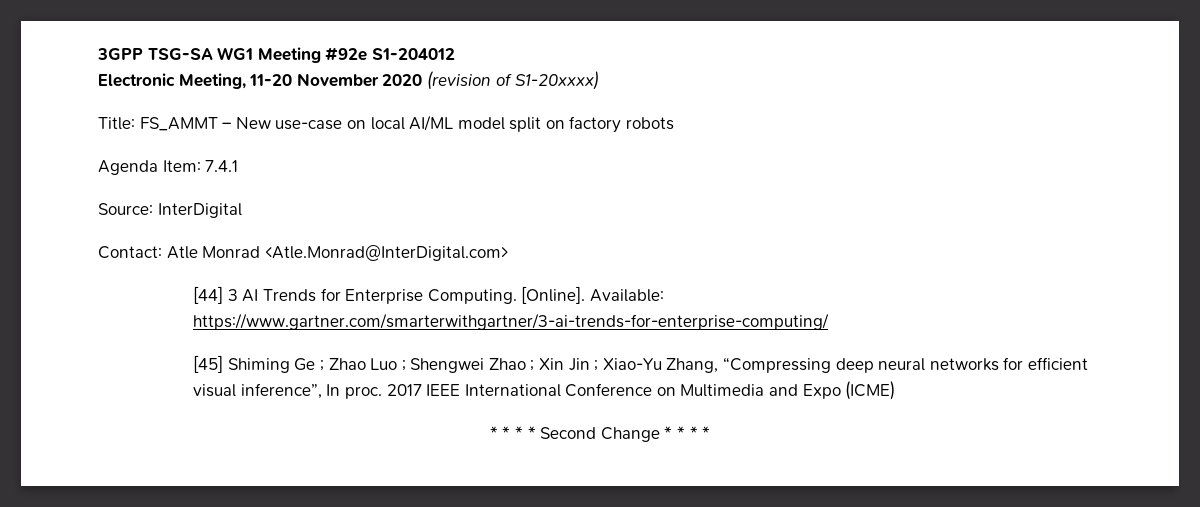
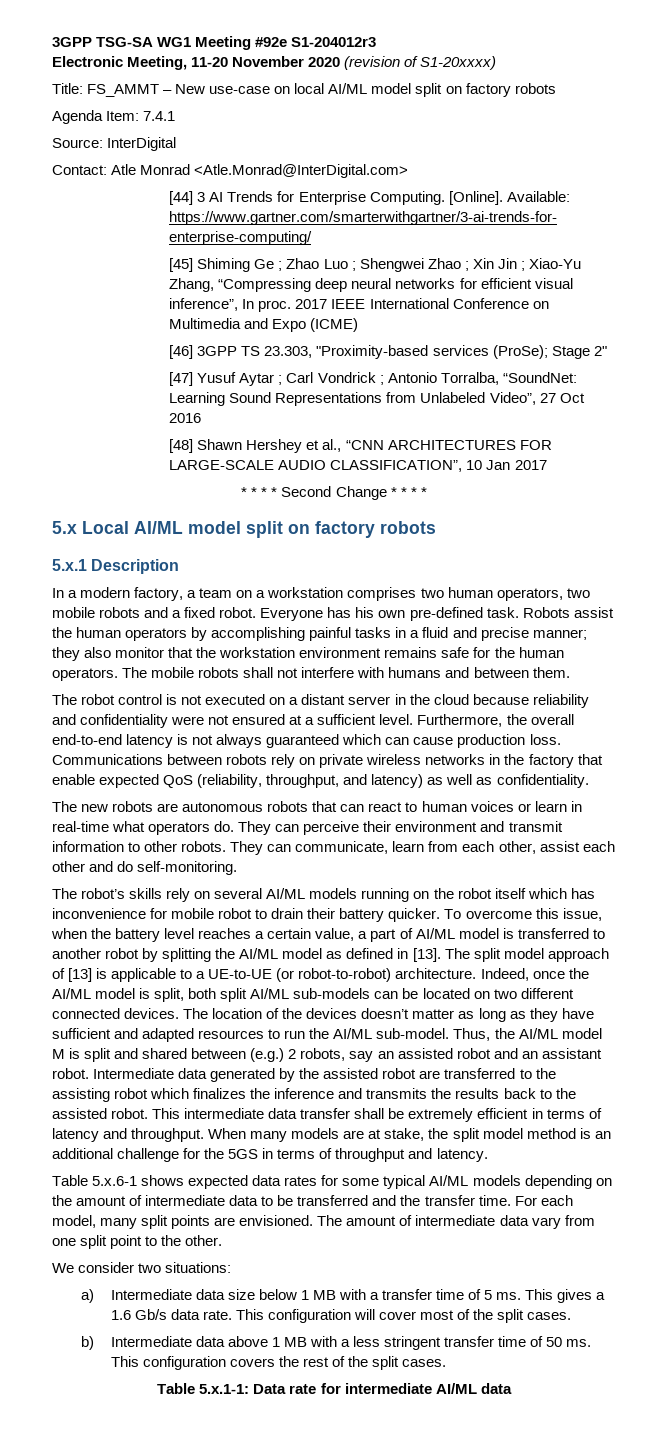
[371,48,455,60] S1-204012 -> [291,37,377,47] S1-204012r3
(896, 390) none -> [169,345,607,359] [169,372,577,386] [169,392,585,406] [169,413,202,423] [169,439,552,453] [169,460,547,472] // [46] 3GPP TS 23.303, "Proximity-based services (ProSe); Stage 2" // [47] Yusuf Aytar ; Carl Vondrick ; Antonio Torralba, “SoundNet: Learning Sound Representations from Unlabeled Video”, 27 Oct 2016 // [48] Shawn Hershey et al., “CNN ARCHITECTURES FOR LARGE-SCALE AUDIO CLASSIFICATION”, 10 Jan 2017
(711, 432) none -> [52,521,436,538] [52,559,180,574] [52,587,590,601] [52,607,614,621] [52,627,587,641] [52,647,564,661] [52,667,570,681] [52,694,589,708] [52,714,574,728] [52,734,561,748] [52,754,603,768] [52,774,589,788] [52,801,582,812] [52,821,563,835] [52,841,615,855] [52,861,238,875] [52,888,595,902] [52,908,602,922] [51,928,605,942] [52,948,609,962] [52,968,589,982] [52,988,574,1002] [52,1008,594,1022] [52,1028,602,1042] [52,1048,602,1062] [52,1068,556,1082] [52,1088,576,1102] [52,1108,602,1122] [52,1128,611,1142] [52,1148,488,1162] [52,1175,612,1189] [52,1195,573,1206] [52,1215,595,1229] [52,1235,223,1249] [52,1262,232,1273] [81,1289,606,1303] [110,1309,572,1323] [81,1336,592,1350] [110,1356,447,1370] [157,1383,512,1394] // 5.x Local AI/ML model split on factory robots // 5.x.1 Description // In a modern factory, a team on a workstation comprises two human operators, two mobile robots and a fixed robot. Everyone has his own pre-defined task. Robots assist the human operators by accomplishing painful tasks in a fluid and precise manner; they also monitor that the workstation environment remains safe for the human operators. The mobile robots shall not interfere with humans and between them. // The robot control is not executed on a distant server in the cloud because reliability and confidentiality were not ensured at a sufficient level. Furthermore, the overall end-to-end latency is not always guaranteed which can cause production loss. Communications between robots rely on private wireless networks in the factory that enable expected QoS (reliability, throughput, and latency) as well as confidentiality. // The new robots are autonomous robots that can react to human voices or learn in real-time what operators do. They can perceive their environment and transmit information to other robots. They can communicate, learn from each other, assist each other and do self-monitoring. // The robot’s skills rely on several AI/ML models running on the robot itself which has inconvenience for mobile robot to drain their battery quicker. To overcome this issue, when the battery level reaches a certain value, a part of AI/ML model is transferred to another robot by splitting the AI/ML model as defined in [13]. The split model approach of [13] is applicable to a UE-to-UE (or robot-to-robot) architecture. Indeed, once the AI/ML model is split, both split AI/ML sub-models can be located on two different connected devices. The location of the devices doesn’t matter as long as they have sufficient and adapted resources to run the AI/ML sub-model. Thus, the AI/ML model M is split and shared between (e.g.) 2 robots, say an assisted robot and an assistant robot. Intermediate data generated by the assisted robot are transferred to the assisting robot which finalizes the inference and transmits the results back to the assisted robot. This intermediate data transfer shall be extremely efficient in terms of latency and throughput. When many models are at stake, the split model method is an additional challenge for the 5GS in terms of throughput and latency. // Table 5.x.6-1 shows expected data rates for some typical AI/ML models depending on the amount of intermediate data to be transferred and the transfer time. For each model, many split points are envisioned. The amount of intermediate data vary from one split point to the other. // We consider two situations: // a) Intermediate data size below 1 MB with a transfer time of 5 ms. This gives a 1.6 Gb/s data rate. This configuration will cover most of the split cases. // b) Intermediate data above 1 MB with a less stringent transfer time of 50 ms. This configuration covers the rest of the split cases. // Table 5.x.1-1: Data rate for intermediate AI/ML data

